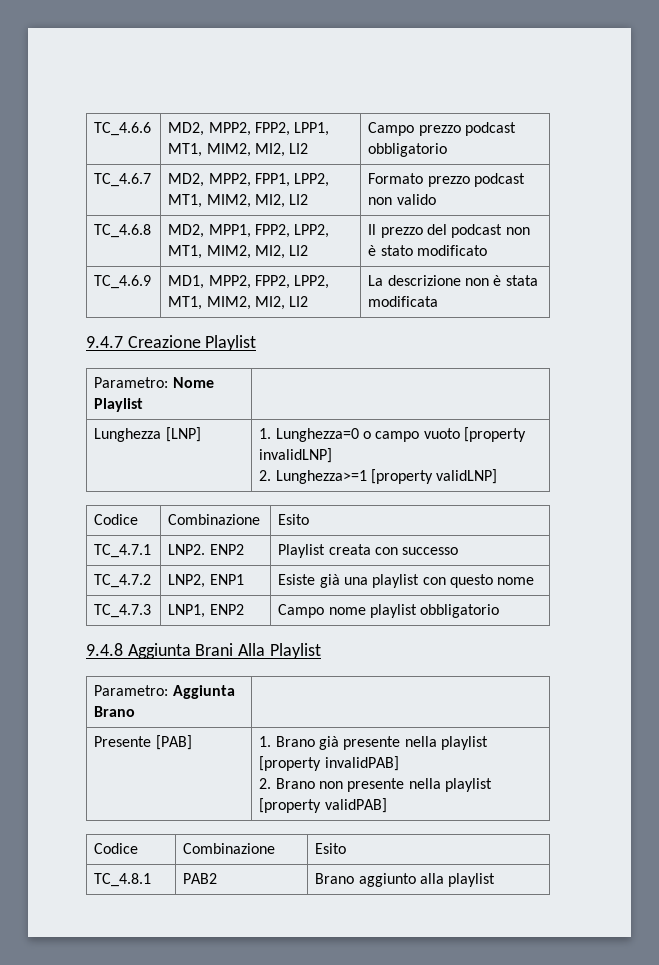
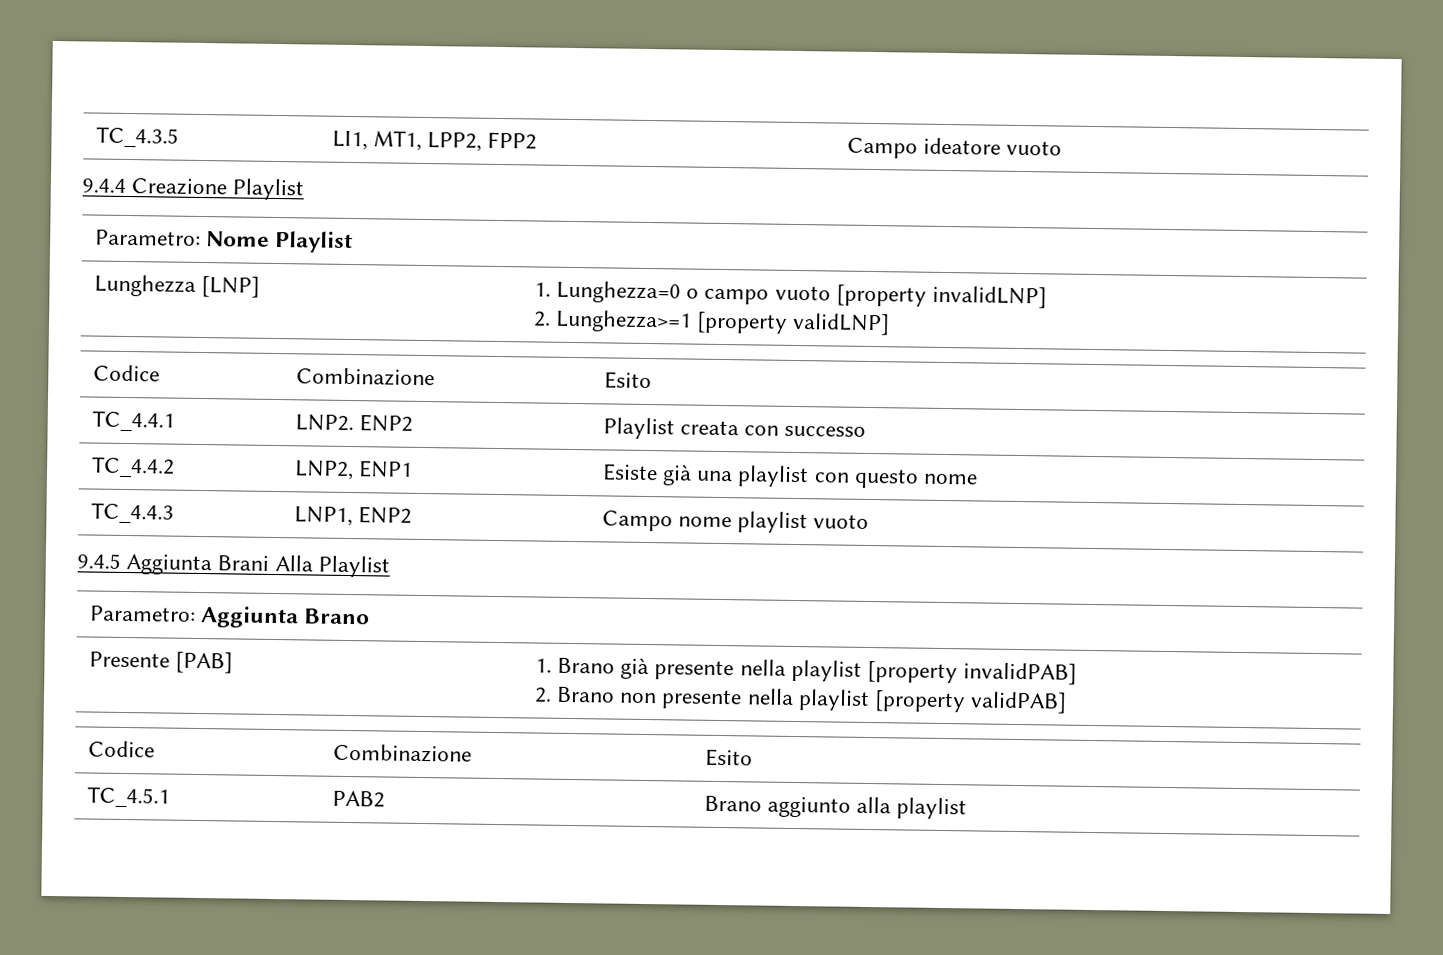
[94,122,152,136] [168,122,330,136] [168,143,309,157] [368,122,516,136] [368,143,448,157] [94,173,152,187] [168,173,330,187] [168,194,309,208] [368,173,525,187] [368,194,436,205] [94,224,152,238] [168,224,330,238] [168,245,309,259] [368,224,530,238] [368,245,487,256] [94,275,152,289] [168,275,330,289] [168,296,309,310] [368,275,538,286] [368,296,439,307] [86,336,123,348] TC_4.6.6 | MD2, MPP2, FPP2, LPP1, MT1, MIM2, MI2, LI2 | Campo prezzo podcast obbligatorio // TC_4.6.7 | MD2, MPP2, FPP1, LPP2, MT1, MIM2, MI2, LI2 | Formato prezzo podcast non valido // TC_4.6.8 | MD2, MPP1, FPP2, LPP2, MT1, MIM2, MI2, LI2 | Il prezzo del podcast non è stato modificato // TC_4.6.9 | MD1, MPP2, FPP2, LPP2, MT1, MIM2, MI2, LI2 | La descrizione non è stata modificata // 9.4.7 -> [95,126,179,148] [331,130,538,152] [846,137,1063,159] [82,178,126,193] TC_4.3.5 | LI1, MT1, LPP2, FPP2 | Campo ideatore vuoto // 9.4.4
[94,544,152,558] TC_4.7.1 -> [91,410,175,432] TC_4.4.1
[94,574,152,588] TC_4.7.2 -> [90,456,175,478] TC_4.4.2
[94,604,152,618] TC_4.7.3 -> [90,502,174,524] TC_4.4.3
[420,604,500,618] [86,643,123,656] obbligatorio // 9.4.8 -> [813,514,870,529] [77,553,121,569] vuoto // 9.4.5
[94,873,152,887] TC_4.8.1 -> [86,786,170,808] TC_4.5.1

